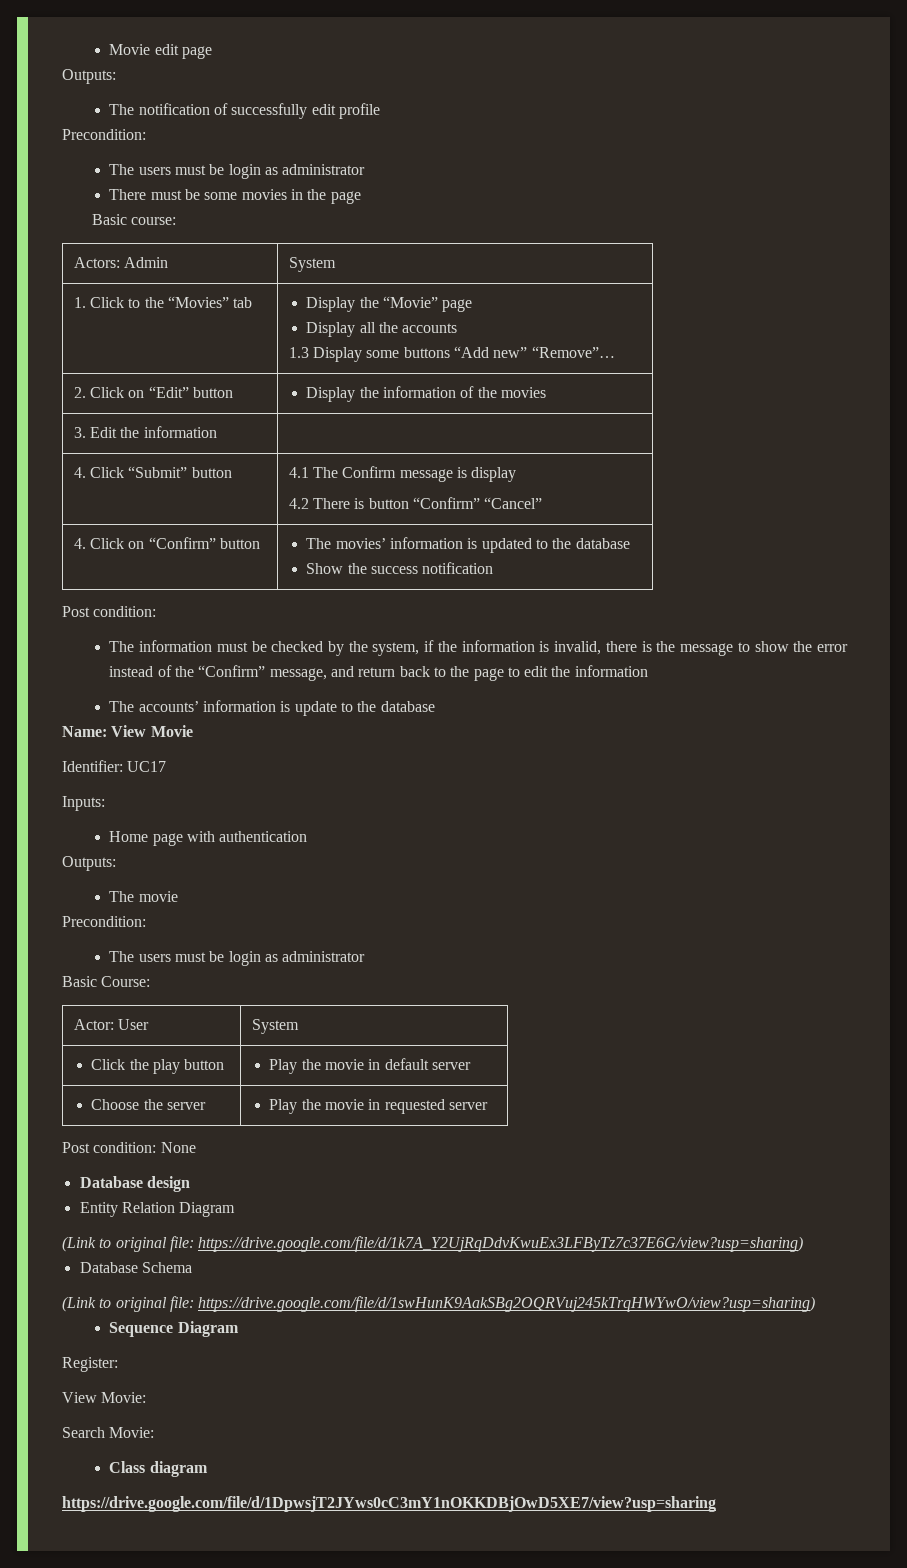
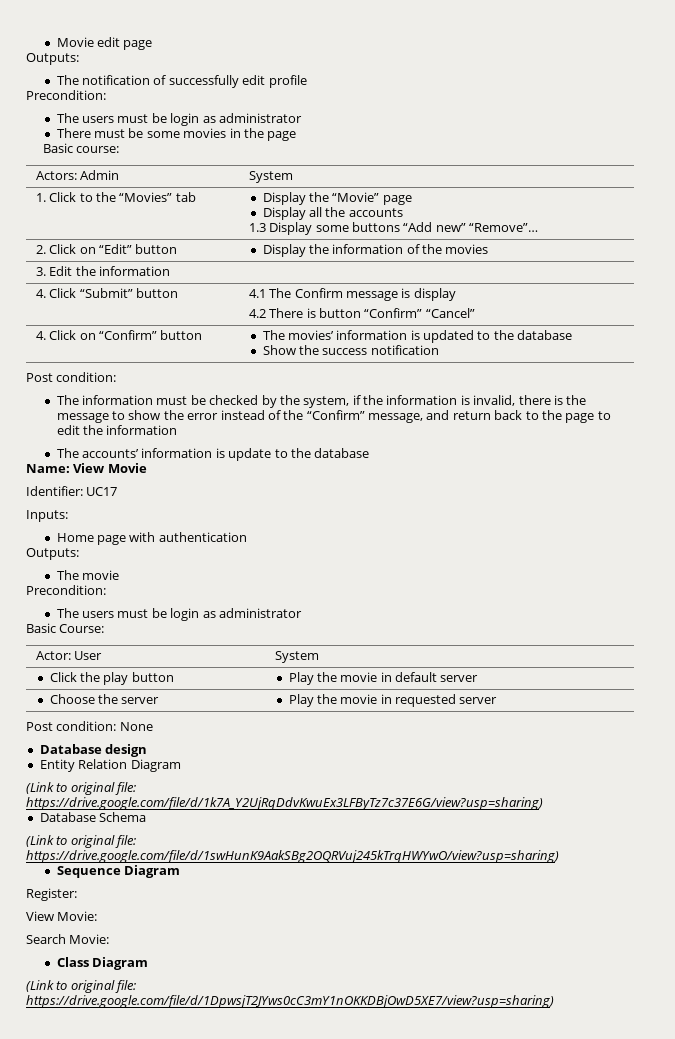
[149,1461,208,1477] [62,1496,716,1512] diagram // https://drive.google.com/file/d/1DpwsjT2JYws0cC3mY1nOKKDBjOwD5XE7/view?usp=sharing -> [92,957,149,970] [26,980,137,993] [26,995,554,1008] Diagram // (Link to original file: https://drive.google.com/file/d/1DpwsjT2JYws0cC3mY1nOKKDBjOwD5XE7/view?usp=sharing)

